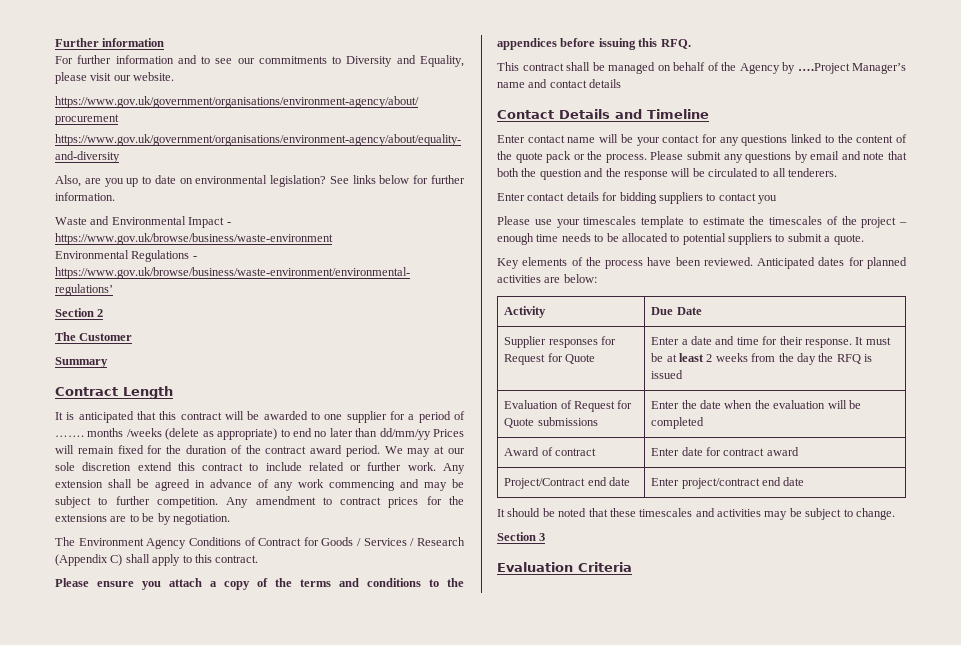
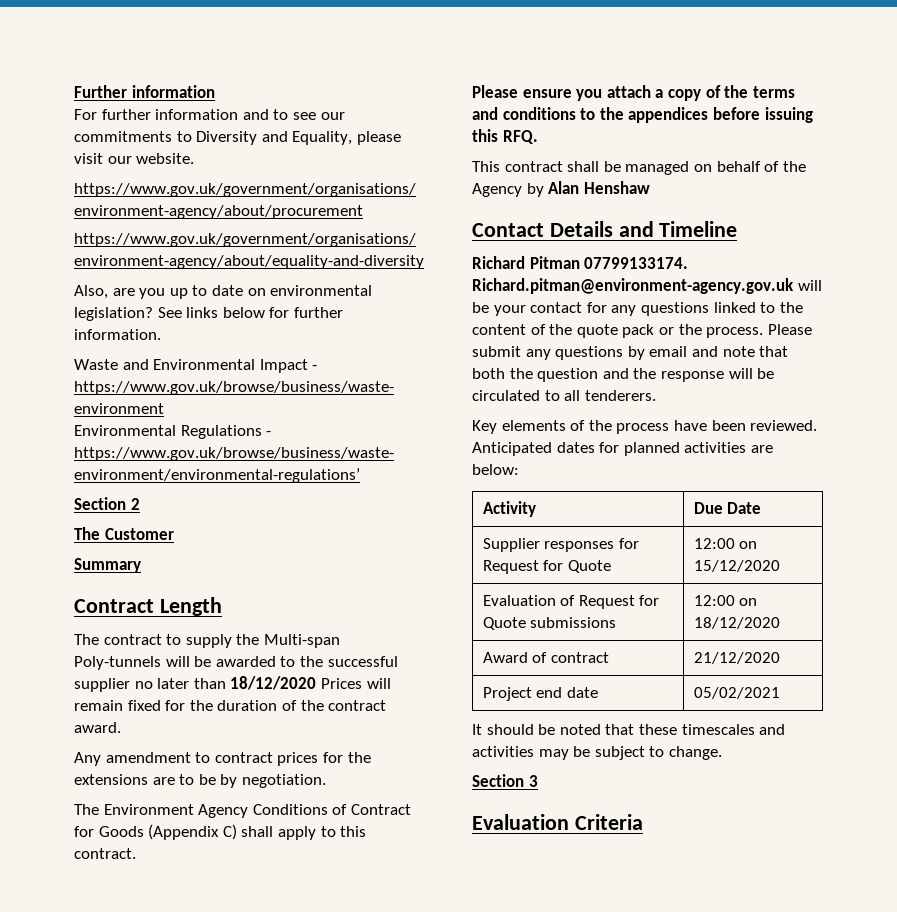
[55,411,465,423] [55,428,312,440] It is anticipated that this contract will be awarded to one supplier for a period of ……. months /weeks (delete as appropriate) to end -> [74,634,340,648] [74,656,398,670] [74,678,130,692] The contract to supply the Multi-span Poly-tunnels will be awarded to the successful supplier
[379,428,431,440] dd/mm/yy -> [230,676,317,690] 18/12/2020
[310,445,465,457] [55,462,465,474] [55,479,464,491] [55,496,218,508] award period. We may at our sole discretion extend this contract to include related or further work. Any extension shall be agreed in advance of any work commencing and may be subject to further competition. -> [74,722,121,733] award. //
[357,537,465,546] / Services / Research -> (144, 831) none
[797,63,906,74] [497,79,622,88] ….Project Manager’s name and contact details -> [548,181,650,194] Alan Henshaw
[497,135,596,143] Enter contact name -> [472,256,689,269] [472,278,794,294] Richard Pitman 07799133174. Richard.pitman@environment-agency.gov.uk
[497,192,777,204] [497,216,907,228] [497,233,864,245] // Enter contact details for bidding suppliers to contact you // Please use your timescales template to estimate the timescales of the project – enough time needs to be allocated to potential suppliers to submit a quote. -> (656, 395) none
[651,336,891,348] [651,353,873,365] [651,370,684,379] Enter a date and time for their response. It must be at least 2 weeks from the day the RFQ is issued -> [693,538,758,549] [693,560,780,572] 12:00 on 15/12/2020
[651,400,861,409] [651,417,705,429] [504,447,597,456] [651,447,799,456] [504,477,631,489] [651,477,805,489] Enter the date when the evaluation will be completed // Award of contract | Enter date for contract award // Project/Contract end date | Enter project/contract end date -> [693,595,758,606] [693,617,780,629] [482,652,609,663] [693,652,780,664] [482,687,598,701] [693,687,780,699] 12:00 on 18/12/2020 // Award of contract | 21/12/2020 // Project end date | 05/02/2021

